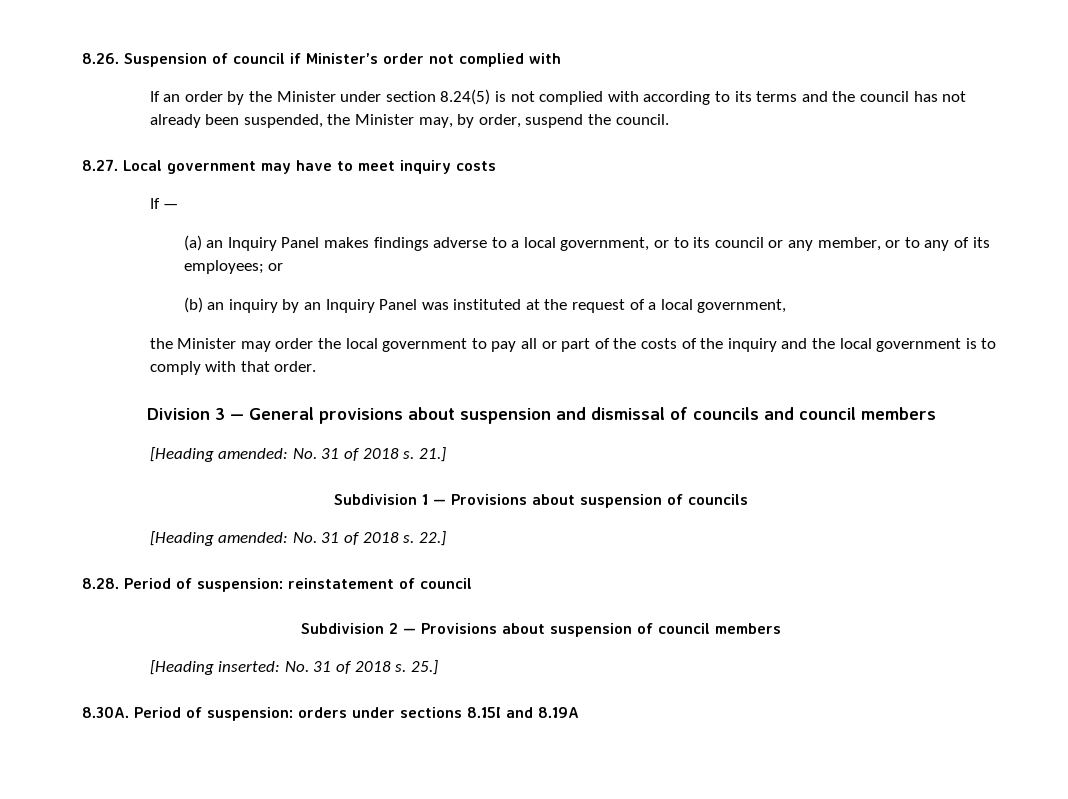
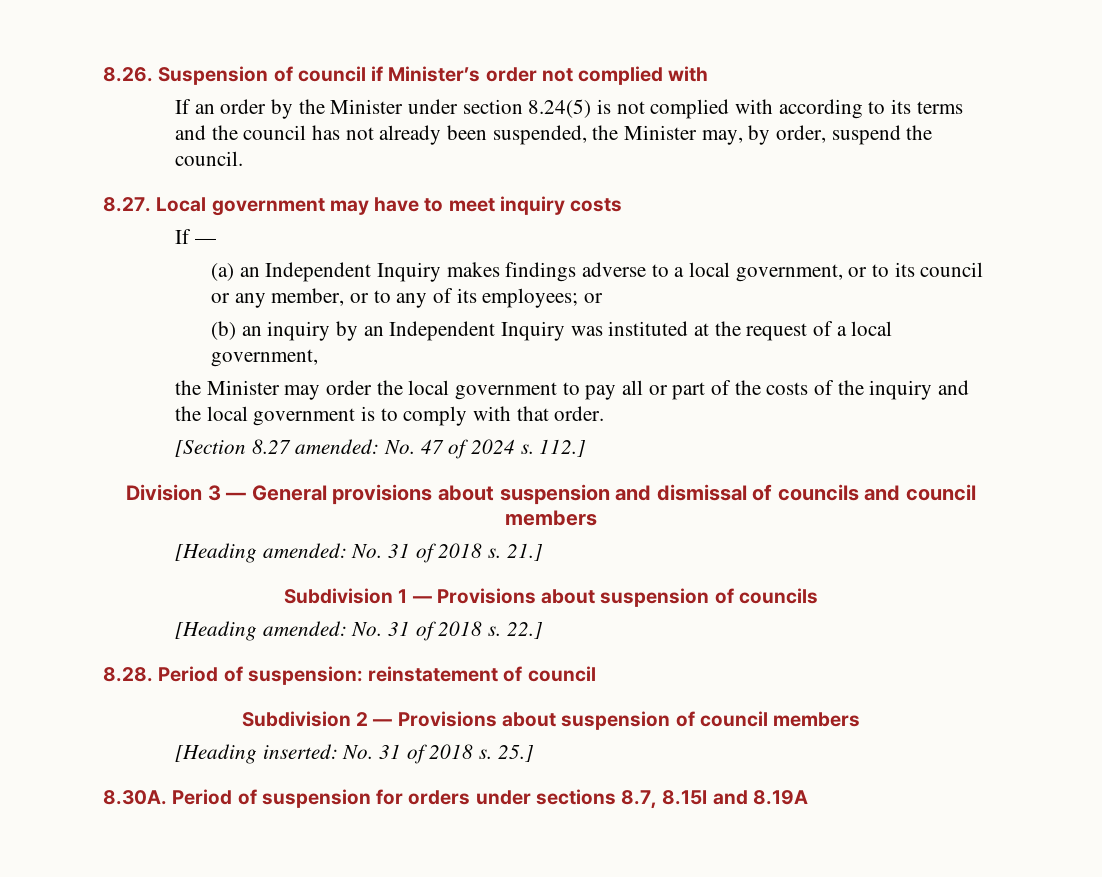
[227,237,320,251] Inquiry Panel -> [265,262,442,282] Independent Inquiry
[325,299,418,313] Inquiry Panel -> [389,321,566,341] Independent Inquiry
(317, 366) none -> [175,439,587,459] // [Section 8.27 amended: No. 47 of 2024 s. 112.]
[207,707,293,721] suspension: -> [261,789,404,808] suspension for
(462, 712) none -> [621,790,658,809] 8.7,

